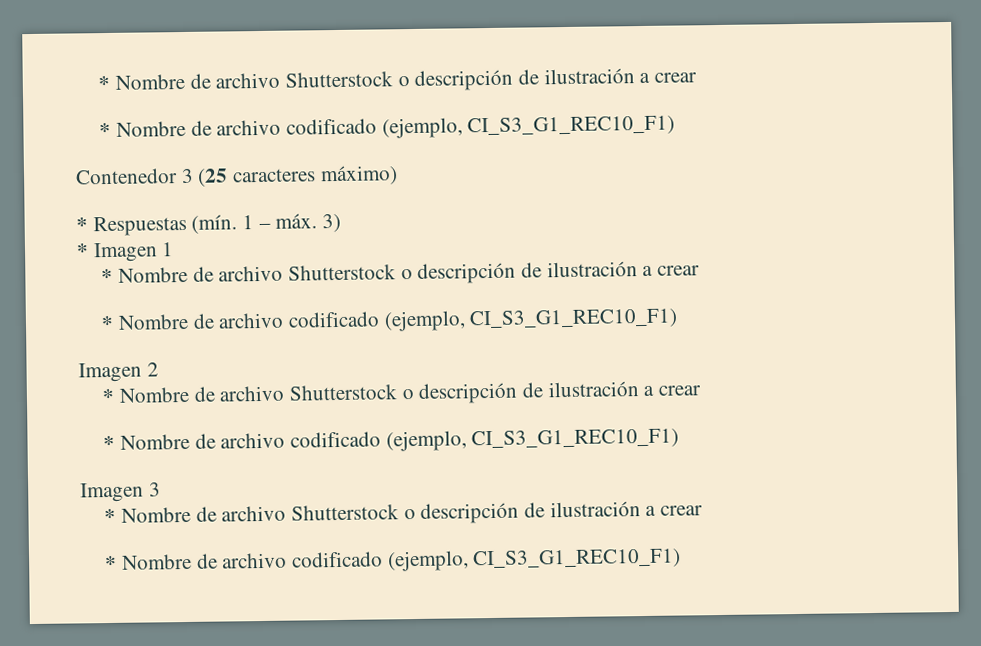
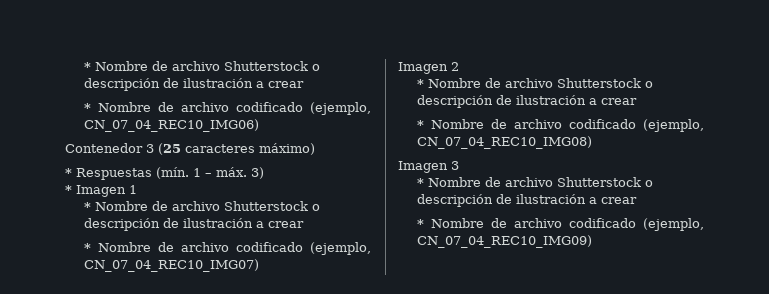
[467,115,676,137] CI_S3_G1_REC10_F1) -> [83,119,259,132] CN_07_04_REC10_IMG06)
[469,308,679,330] CI_S3_G1_REC10_F1) -> [83,259,259,272] CN_07_04_REC10_IMG07)
[471,428,680,450] CI_S3_G1_REC10_F1) -> [416,136,592,149] CN_07_04_REC10_IMG08)
[472,548,682,570] CI_S3_G1_REC10_F1) -> [416,235,592,248] CN_07_04_REC10_IMG09)

